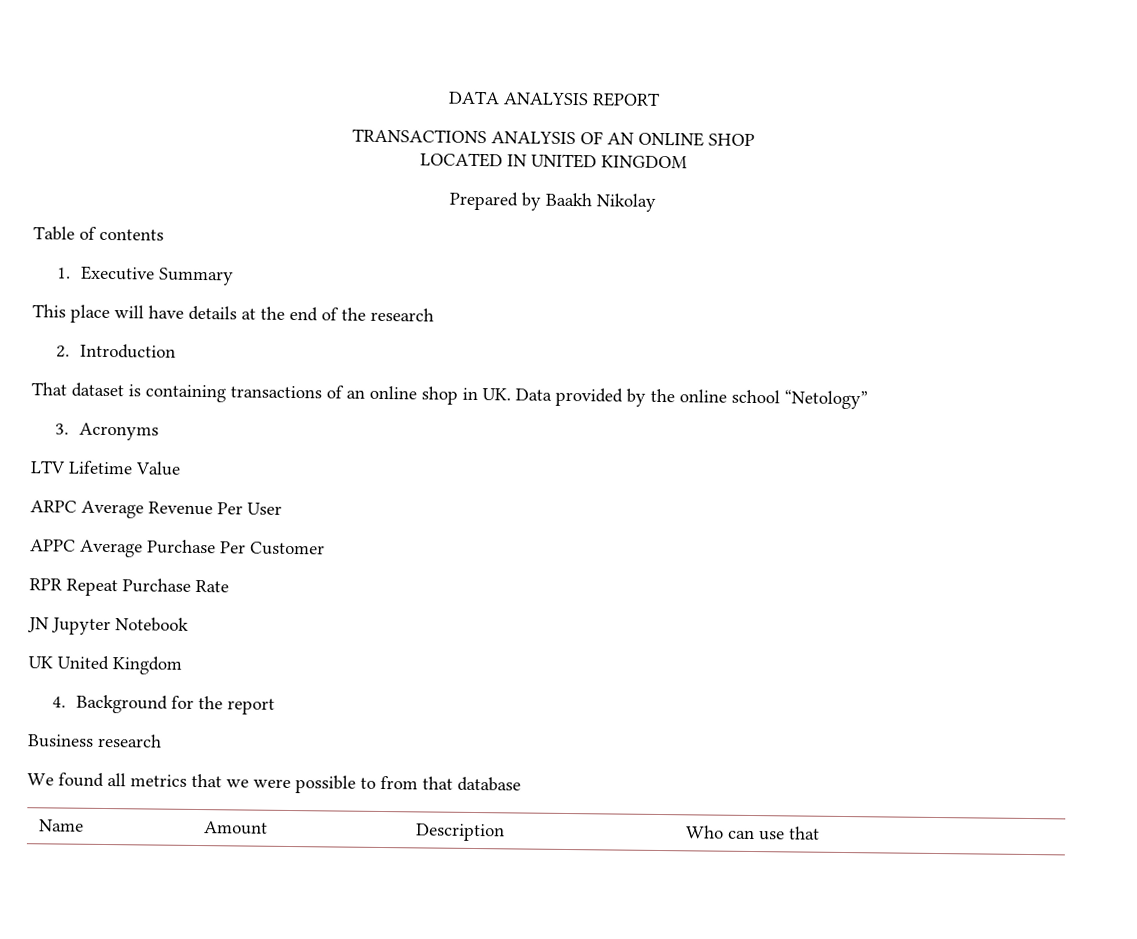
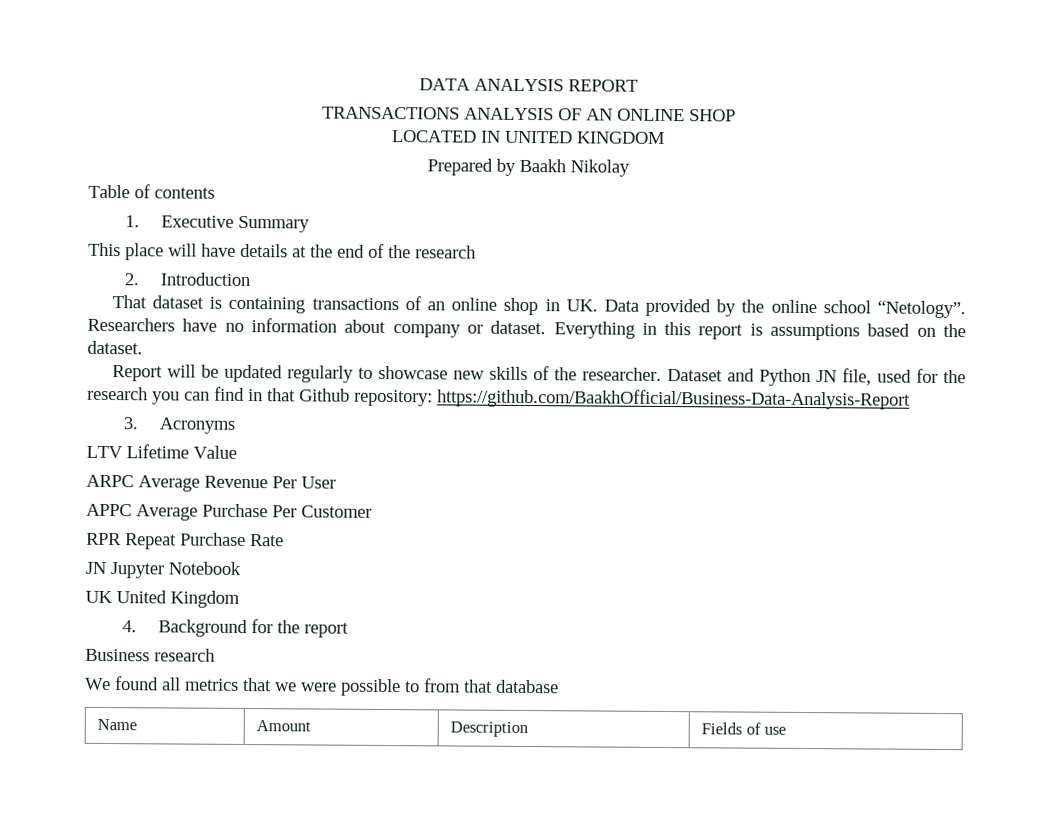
[784,389,868,410] “Netology” -> [877,300,967,319] [87,317,966,341] [87,340,143,355] [111,364,966,387] [87,386,911,410] “Netology”. Researchers have no information about company or dataset. Everything in this report is assumptions based on the dataset. // Report will be updated regularly to showcase new skills of the researcher. Dataset and Python JN file, used for the research you can find in that Github repository: https://github.com/BaakhOfficial/Business-Data-Analysis-Report
[686,825,821,841] Who can use that -> [701,722,787,735] Fields of use

